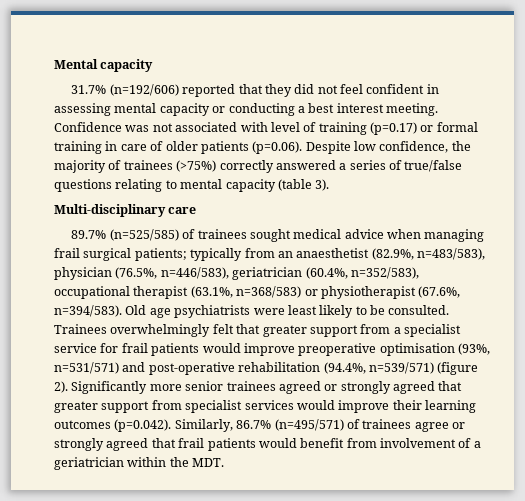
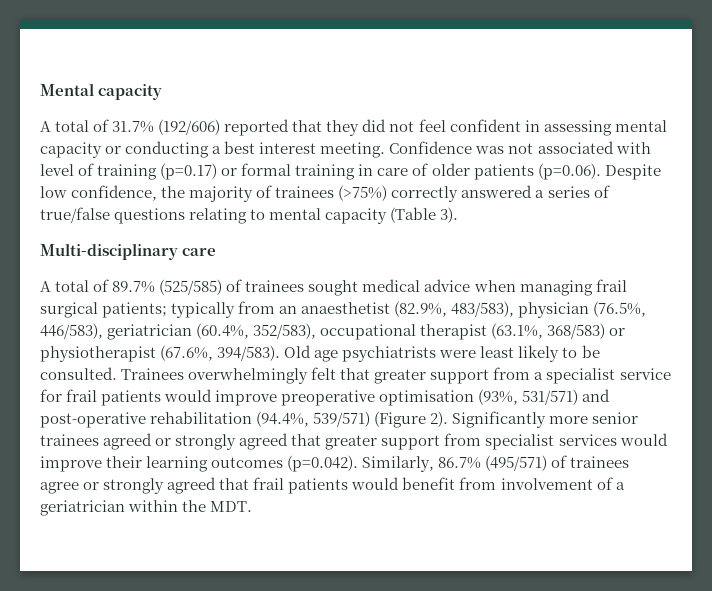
[71,84,179,96] 31.7% (n=192/606) -> [40,119,221,135] A total of 31.7% (192/606)
[277,179,312,191] (table -> [390,207,437,223] (Table
[71,229,179,241] 89.7% (n=525/585) -> [40,279,223,295] A total of 89.7% (525/585)
[417,248,485,260] n=483/583), -> [451,301,515,317] 483/583),
[160,267,229,279] n=446/583), -> [40,323,103,339] 446/583),
[350,267,419,279] n=352/583), -> [253,323,317,339] 352/583),
[236,286,302,298] n=368/583) -> [547,323,606,339] 368/583)
[54,305,122,317] n=394/583). -> [217,345,281,361] 394/583).
[54,362,119,374] n=531/571) -> [522,389,579,405] 531/571)
[368,362,479,375] n=539/571) (figure -> [313,411,427,428] 539/571) (Figure
[274,419,344,431] (n=495/571) -> [485,455,548,471] (495/571)

